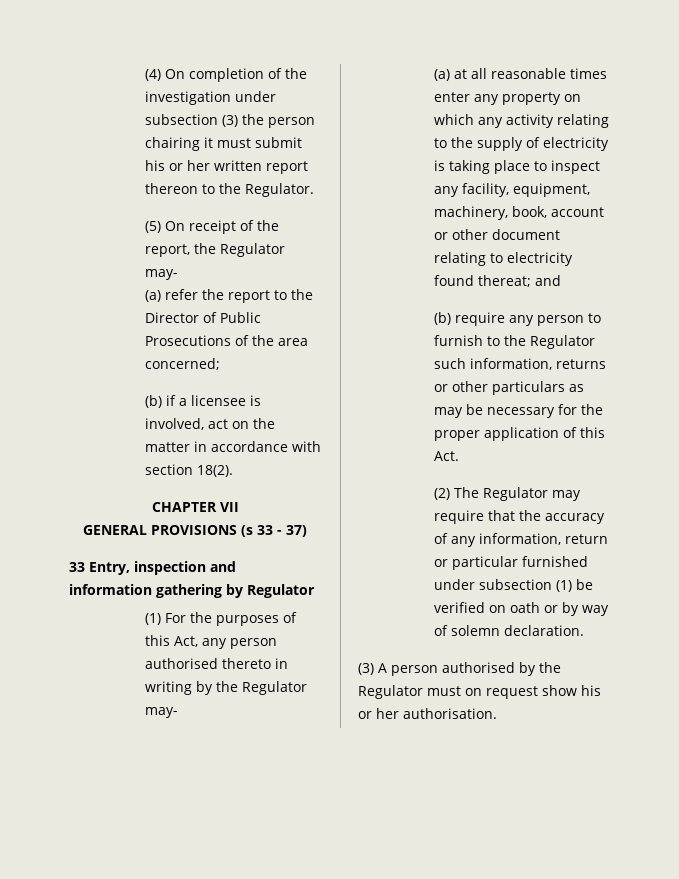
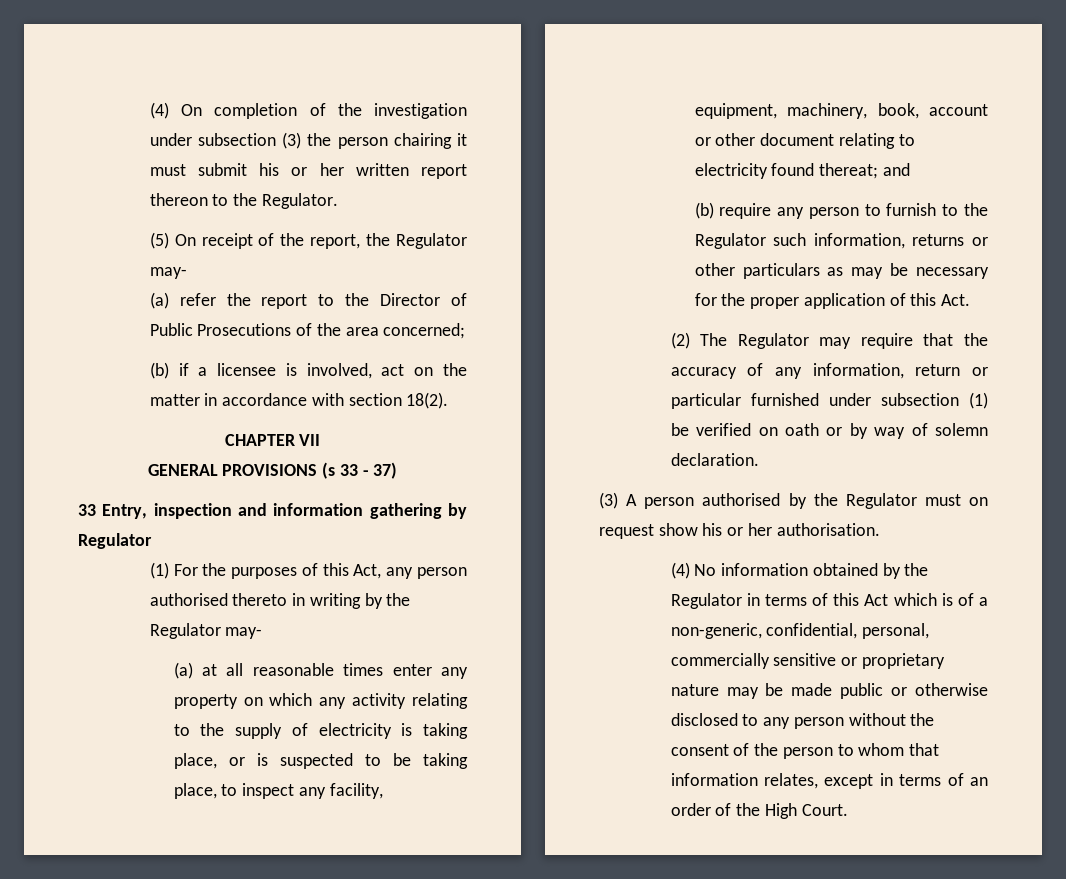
[493,160,530,174] place -> [173,753,469,769] [173,783,217,799] place, or is suspected to be taking place,
(497, 713) none -> [670,562,929,579] [670,593,988,609] [670,623,930,639] [670,653,945,669] [670,683,988,699] [670,713,935,729] [670,743,940,759] [670,773,988,789] [670,803,848,819] // (4) No information obtained by the Regulator in terms of this Act which is of a non-generic, confidential, personal, commercially sensitive or proprietary nature may be made public or otherwise disclosed to any person without the consent of the person to whom that information relates, except in terms of an order of the High Court.

